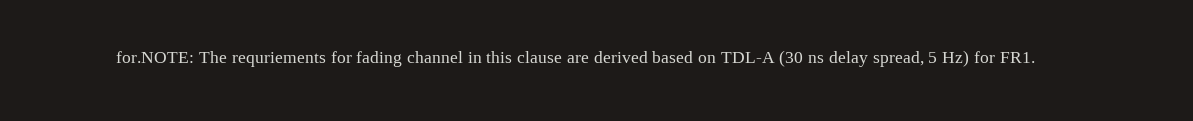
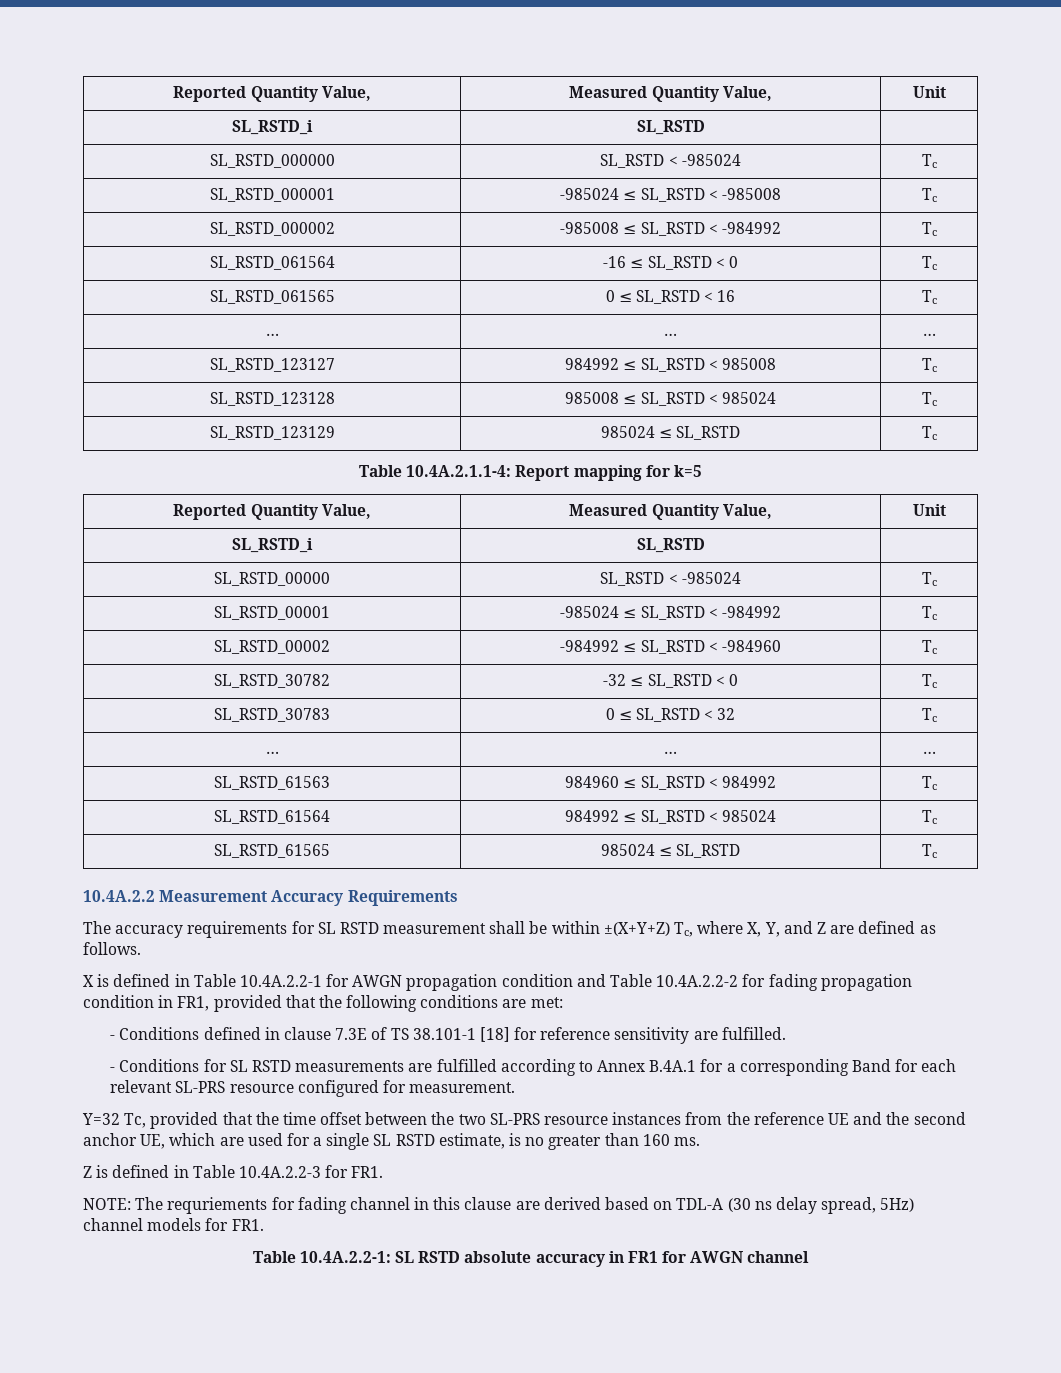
[116,51,195,63] for.NOTE: -> [173,86,371,102] [569,86,772,102] [912,86,946,98] [232,120,313,135] [636,120,705,135] [209,154,335,168] [600,154,741,168] [921,154,937,168] [209,188,335,202] [560,188,781,202] [921,188,937,202] [209,222,335,236] [560,222,781,236] [921,222,937,236] [209,256,335,270] [603,256,738,270] [921,256,937,270] [209,290,335,304] [605,290,736,304] [921,290,937,304] [265,333,279,336] [664,333,677,336] [922,333,936,336] [209,358,335,372] [565,358,776,372] [921,358,937,372] [209,392,335,406] [565,392,776,406] [921,392,937,406] [209,426,335,440] [600,426,741,440] [921,426,937,440] [359,465,702,481] [173,504,371,520] [569,504,772,520] [912,504,946,516] [232,538,313,553] [636,538,705,553] [214,572,330,586] [600,572,741,586] [921,572,937,586] [214,606,330,620] [560,606,781,620] [921,606,937,620] [214,640,330,654] [560,640,781,654] [921,640,937,654] [214,674,330,688] [603,674,738,688] [921,674,937,688] [214,708,330,722] [605,708,736,722] [921,708,937,722] [265,751,279,754] [664,751,677,754] [922,751,936,754] [214,776,330,790] [565,776,776,790] [921,776,937,790] [214,810,330,824] [565,810,776,824] [921,810,937,824] [214,844,330,858] [600,844,741,858] [921,844,937,858] [83,890,458,906] [83,921,936,938] [83,942,141,955] [83,974,912,991] [83,995,563,1012] [110,1027,786,1044] [110,1059,957,1076] [110,1080,516,1097] [82,1112,966,1129] [83,1133,700,1150] [83,1165,384,1178] [83,1198,131,1210] Reported Quantity Value, | Measured Quantity Value, | Unit // SL_RSTD_i | SL_RSTD | // SL_RSTD_000000 | SL_RSTD < -985024 | Tc // SL_RSTD_000001 | -985024 ≤ SL_RSTD < -985008 | Tc // SL_RSTD_000002 | -985008 ≤ SL_RSTD < -984992 | Tc // SL_RSTD_061564 | -16 ≤ SL_RSTD < 0 | Tc // SL_RSTD_061565 | 0 ≤ SL_RSTD < 16 | Tc // … | … | … // SL_RSTD_123127 | 984992 ≤ SL_RSTD < 985008 | Tc // SL_RSTD_123128 | 985008 ≤ SL_RSTD < 985024 | Tc // SL_RSTD_123129 | 985024 ≤ SL_RSTD | Tc // Table 10.4A.2.1.1-4: Report mapping for k=5 // Reported Quantity Value, | Measured Quantity Value, | Unit // SL_RSTD_i | SL_RSTD | // SL_RSTD_00000 | SL_RSTD < -985024 | Tc // SL_RSTD_00001 | -985024 ≤ SL_RSTD < -984992 | Tc // SL_RSTD_00002 | -984992 ≤ SL_RSTD < -984960 | Tc // SL_RSTD_30782 | -32 ≤ SL_RSTD < 0 | Tc // SL_RSTD_30783 | 0 ≤ SL_RSTD < 32 | Tc // … | … | … // SL_RSTD_61563 | 984960 ≤ SL_RSTD < 984992 | Tc // SL_RSTD_61564 | 984992 ≤ SL_RSTD < 985024 | Tc // SL_RSTD_61565 | 985024 ≤ SL_RSTD | Tc // 10.4A.2.2 Measurement Accuracy Requirements // The accuracy requirements for SL RSTD measurement shall be within ±(X+Y+Z) Tc, where X, Y, and Z are defined as follows. // X is defined in Table 10.4A.2.2-1 for AWGN propagation condition and Table 10.4A.2.2-2 for fading propagation condition in FR1, provided that the following conditions are met: // - Conditions defined in clause 7.3E of TS 38.101-1 [18] for reference sensitivity are fulfilled. // - Conditions for SL RSTD measurements are fulfilled according to Annex B.4A.1 for a corresponding Band for each relevant SL-PRS resource configured for measurement. // Y=32 Tc, provided that the time offset between the two SL-PRS resource instances from the reference UE and the second anchor UE, which are used for a single SL RSTD estimate, is no greater than 160 ms. // Z is defined in Table 10.4A.2.2-3 for FR1. // NOTE:
[928,50,1035,67] 5 Hz) for FR1. -> [880,1198,915,1212] [83,1218,264,1231] [252,1251,810,1267] 5Hz) channel models for FR1. // Table 10.4A.2.2-1: SL RSTD absolute accuracy in FR1 for AWGN channel

